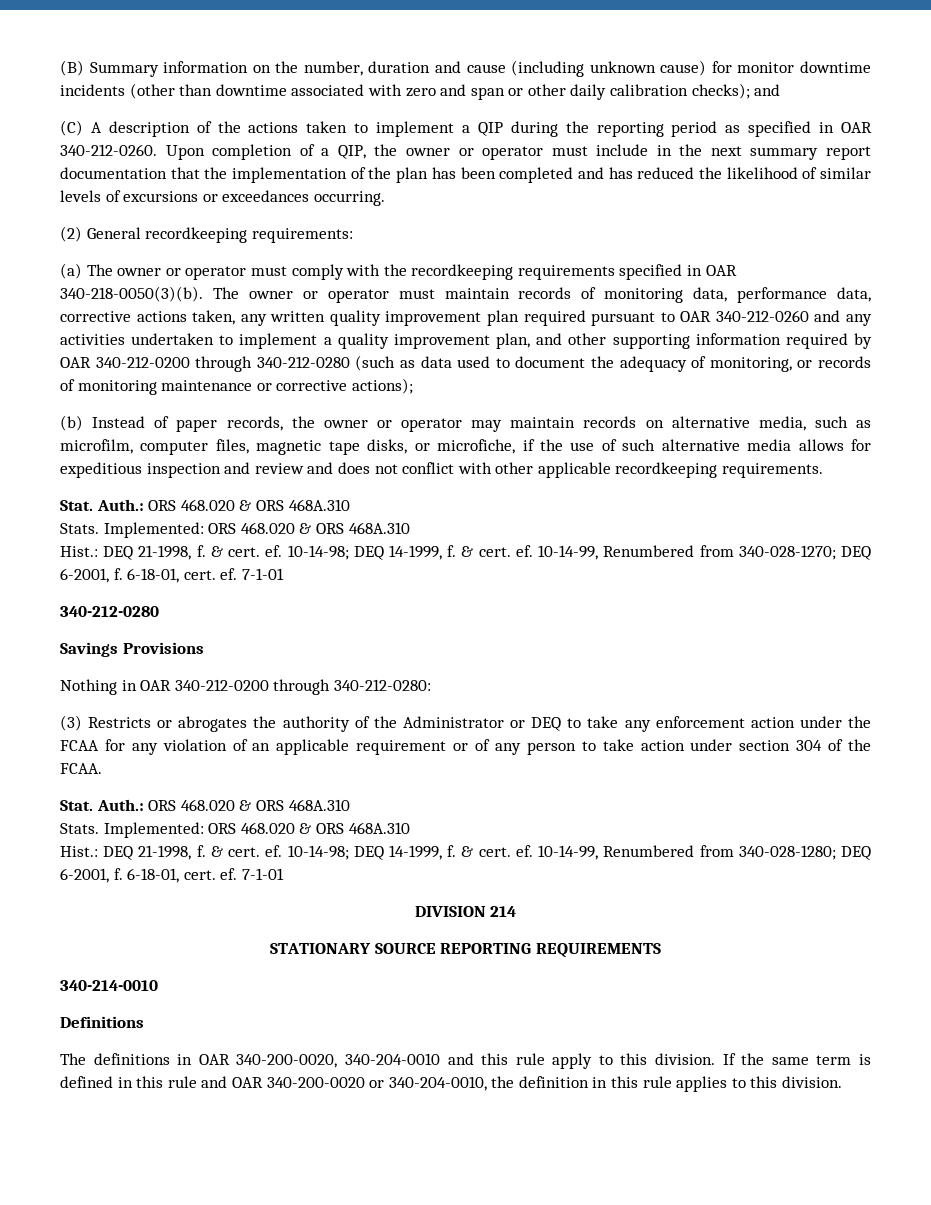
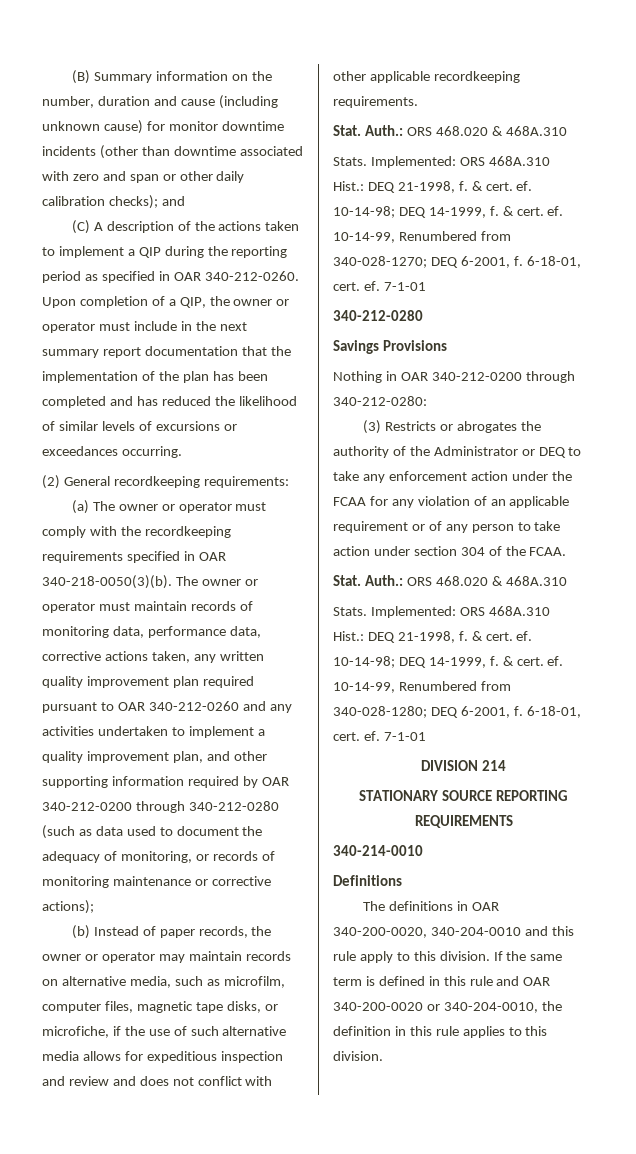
[255,499,350,511] [60,522,344,538] ORS 468A.310 // Stats. Implemented: ORS 468.020 & ORS -> [505,126,567,136] [333,156,485,168] 468A.310 // Stats. Implemented: ORS
[255,799,350,811] [60,822,344,838] ORS 468A.310 // Stats. Implemented: ORS 468.020 & ORS -> [505,576,567,586] [333,606,485,618] 468A.310 // Stats. Implemented: ORS

